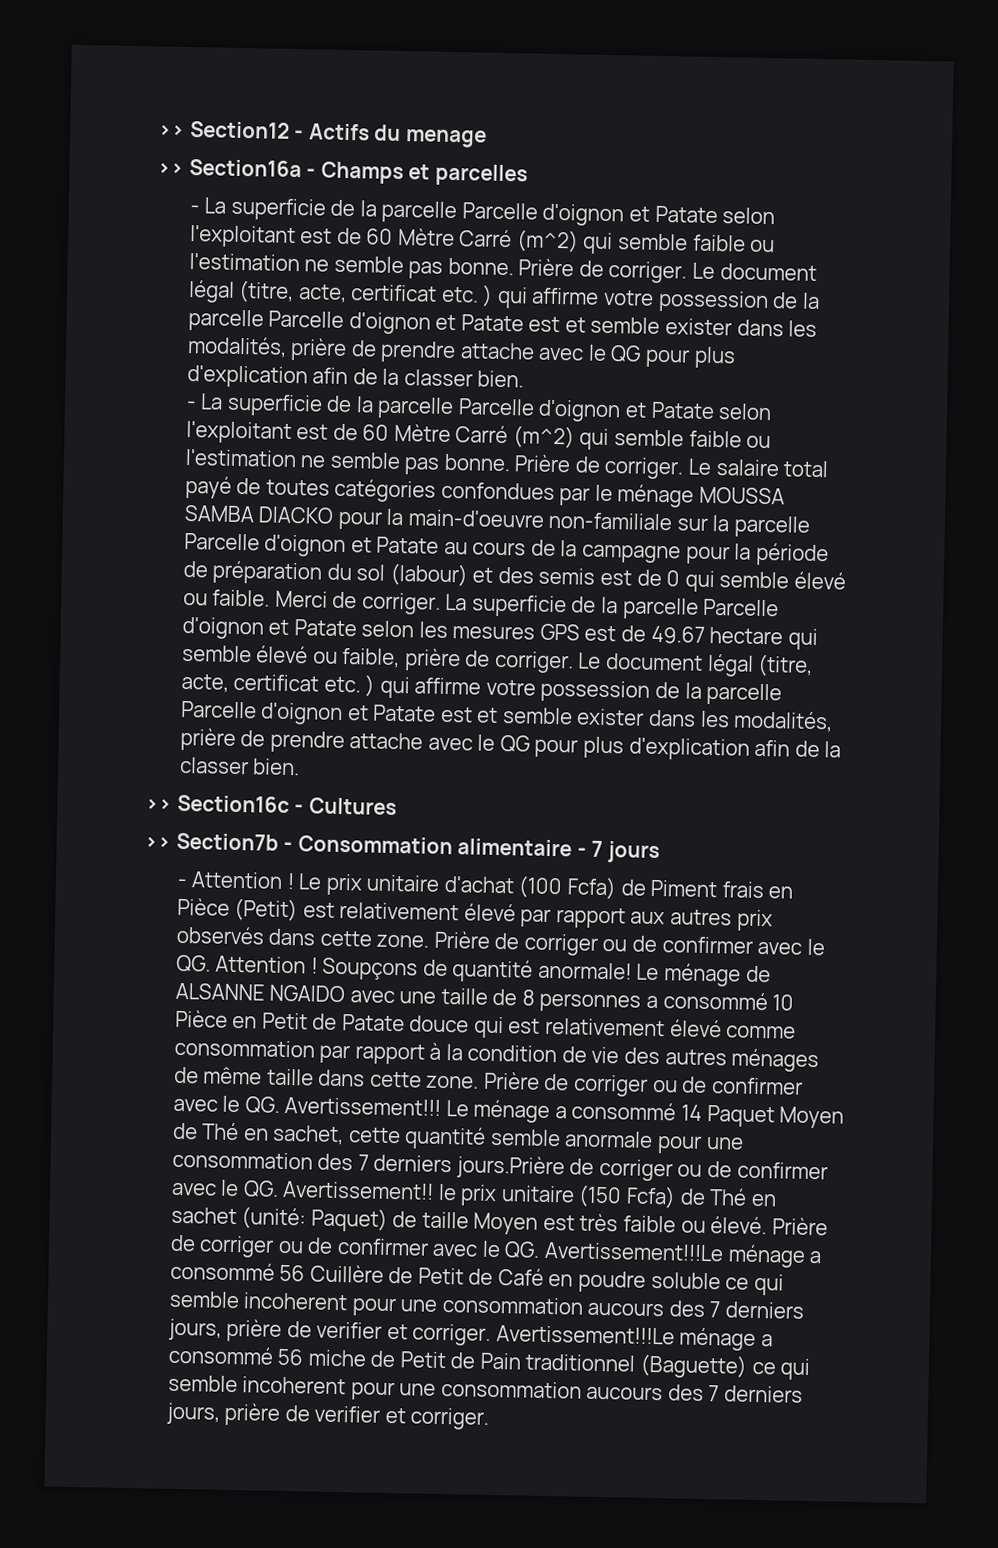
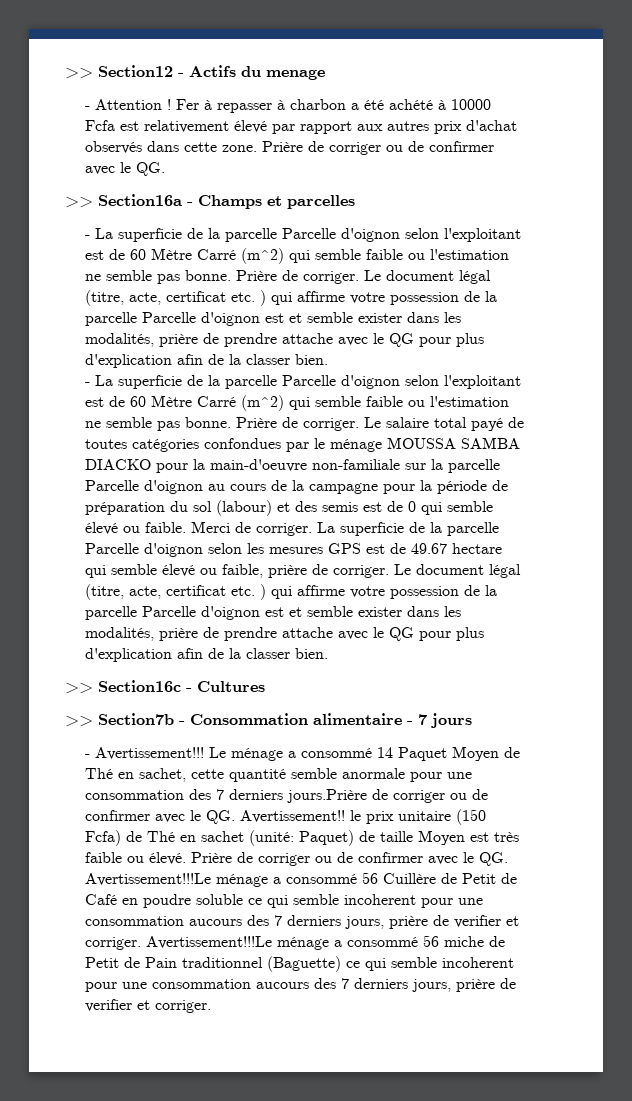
(487, 138) none -> [85,99,492,113] [85,120,518,134] [85,141,495,155] [85,162,166,176] // - Attention ! Fer à repasser à charbon a été achété à 10000 Fcfa est relativement élevé par rapport aux autres prix d'achat observés dans cette zone. Prière de corriger ou de confirmer avec le QG.
[628,205,718,224] et Patate -> (401, 235) none
[435,314,524,332] et Patate -> (261, 319) none
[624,401,715,420] et Patate -> (401, 382) none
[350,536,440,554] et Patate -> (204, 487) none
[268,619,357,637] et Patate -> (204, 550) none
[346,704,437,722] et Patate -> (261, 613) none
[191,871,794,900] [176,897,773,932] [175,925,825,956] [175,954,771,987] [174,982,795,1013] [174,1009,797,1039] [173,1038,820,1073] [173,1066,803,1097] [172,1095,280,1113] Attention ! Le prix unitaire d'achat (100 Fcfa) de Piment frais en Pièce (Petit) est relativement élevé par rapport aux autres prix observés dans cette zone. Prière de corriger ou de confirmer avec le QG. Attention ! Soupçons de quantité anormale! Le ménage de ALSANNE NGAIDO avec une taille de 8 personnes a consommé 10 Pièce en Petit de Patate douce qui est relativement élevé comme consommation par rapport à la condition de vie des autres ménages de même taille dans cette zone. Prière de corriger ou de confirmer avec le QG. -> (91, 756) none

